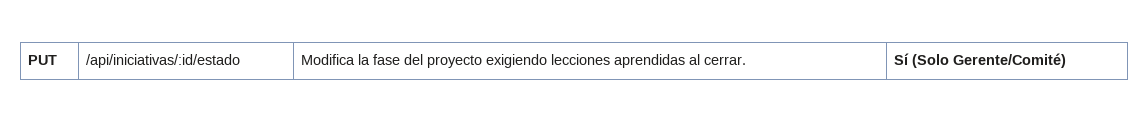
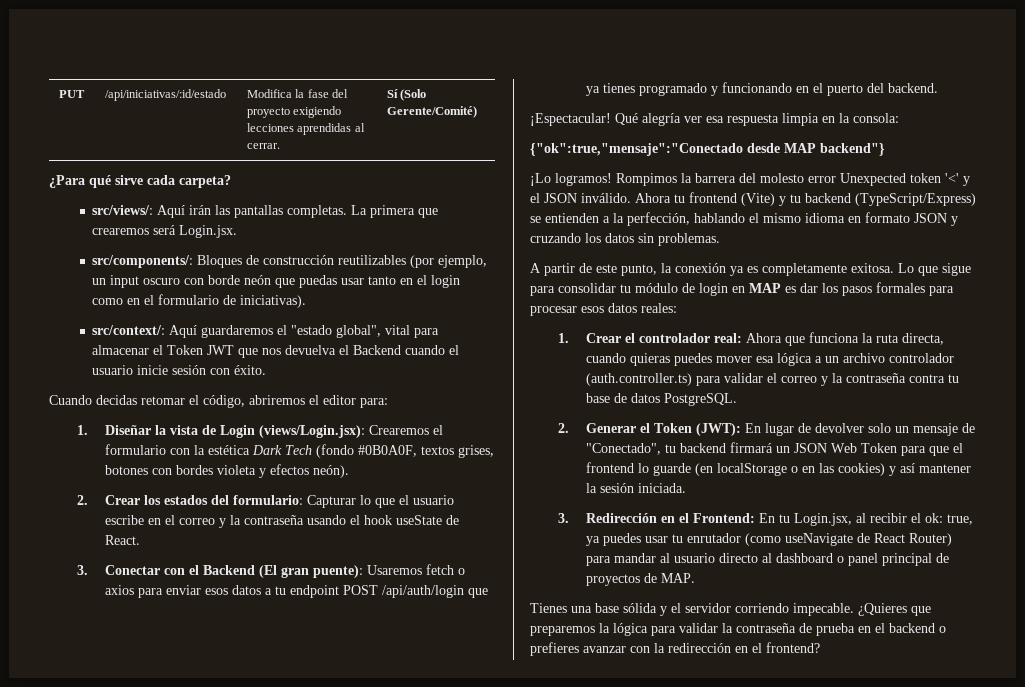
(1067, 60) none -> [49,175,231,188] [92,205,439,218] [92,225,238,238] [92,255,488,268] [92,275,461,288] [92,294,307,308] [92,325,440,338] [92,345,460,358] [92,365,267,375] [49,395,388,408] [76,425,443,438] [104,444,494,458] [104,464,349,478] [76,495,454,508] [104,515,459,528] [104,535,140,545] [76,564,465,578] [104,585,488,598] [585,82,938,96] [530,113,899,126] [530,143,885,156] [530,173,970,186] [530,192,976,206] [530,212,958,226] [530,233,720,246] [530,263,971,276] [530,282,954,296] [530,303,677,316] [557,332,944,346] [585,353,954,366] [585,373,959,386] [585,393,737,406] [557,423,975,436] [585,442,963,456] [585,462,971,476] [585,483,686,493] [557,513,973,526] [585,533,952,546] [585,553,949,566] [585,573,695,586] [530,603,931,616] [530,623,946,636] [530,642,820,656] // ¿Para qué sirve cada carpeta? // src/views/: Aquí irán las pantallas completas. La primera que crearemos será Login.jsx. // src/components/: Bloques de construcción reutilizables (por ejemplo, un input oscuro con borde neón que puedas usar tanto en el login como en el formulario de iniciativas). // src/context/: Aquí guardaremos el "estado global", vital para almacenar el Token JWT que nos devuelva el Backend cuando el usuario inicie sesión con éxito. // Cuando decidas retomar el código, abriremos el editor para: // 1. Diseñar la vista de Login (views/Login.jsx): Crearemos el formulario con la estética Dark Tech (fondo #0B0A0F, textos grises, botones con bordes violeta y efectos neón). // 2. Crear los estados del formulario: Capturar lo que el usuario escribe en el correo y la contraseña usando el hook useState de React. // 3. Conectar con el Backend (El gran puente): Usaremos fetch o axios para enviar esos datos a tu endpoint POST /api/auth/login que ya tienes programado y funcionando en el puerto del backend. // ¡Espectacular! Qué alegría ver esa respuesta limpia en la consola: // {"ok":true,"mensaje":"Conectado desde MAP backend"} // ¡Lo logramos! Rompimos la barrera del molesto error Unexpected token '<' y el JSON inválido. Ahora tu frontend (Vite) y tu backend (TypeScript/Express) se entienden a la perfección, hablando el mismo idioma en formato JSON y cruzando los datos sin problemas. // A partir de este punto, la conexión ya es completamente exitosa. Lo que sigue para consolidar tu módulo de login en MAP es dar los pasos formales para procesar esos datos reales: // 1. Crear el controlador real: Ahora que funciona la ruta directa, cuando quieras puedes mover esa lógica a un archivo controlador (auth.controller.ts) para validar el correo y la contraseña contra tu base de datos PostgreSQL. // 2. Generar el Token (JWT): En lugar de devolver solo un mensaje de "Conectado", tu backend firmará un JSON Web Token para que el frontend lo guarde (en localStorage o en las cookies) y así mantener la sesión iniciada. // 3. Redirección en el Frontend: En tu Login.jsx, al recibir el ok: true, ya puedes usar tu enrutador (como useNavigate de React Router) para mandar al usuario directo al dashboard o panel principal de proyectos de MAP. // Tienes una base sólida y el servidor corriendo impecable. ¿Quieres que preparemos la lógica para validar la contraseña de prueba en el backend o prefieres avanzar con la redirección en el frontend?

